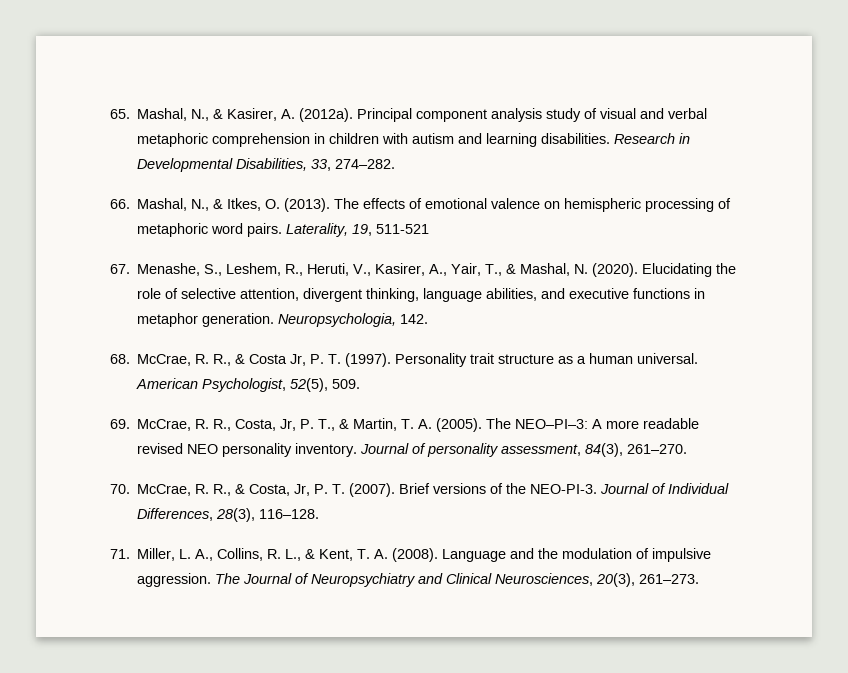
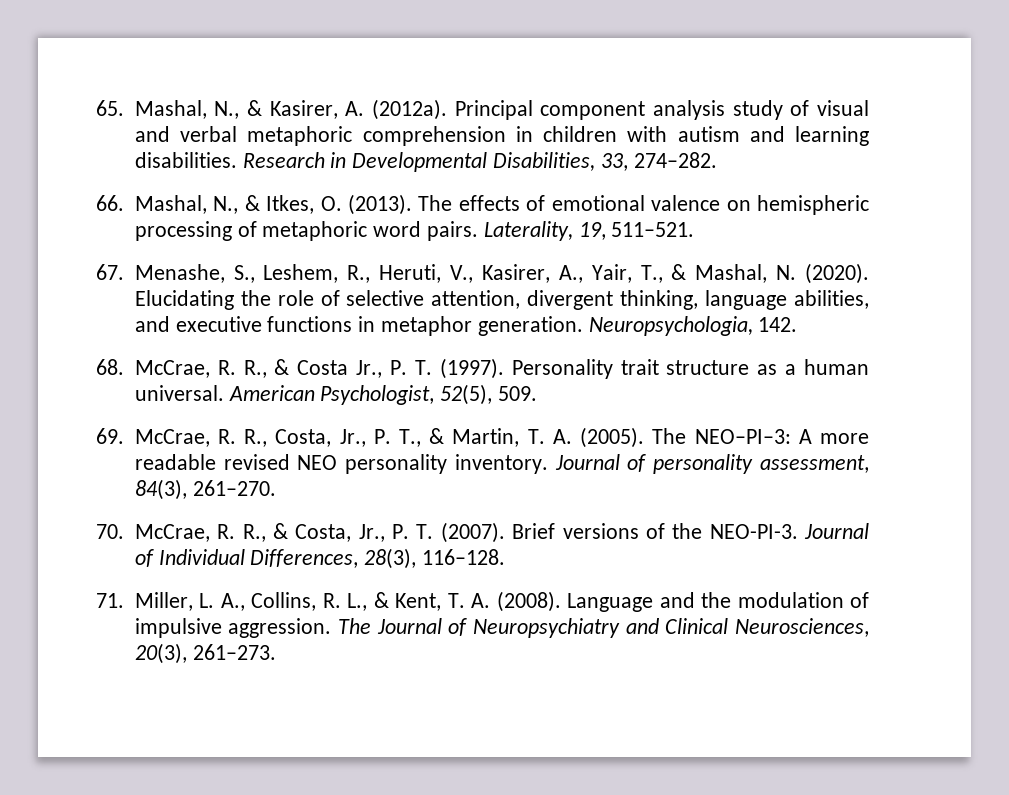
[376,224,430,234] 511-521 -> [611,222,695,237] 511–521.
[290,354,307,366] Jr, -> [356,360,383,378] Jr.,
[280,419,297,431] Jr, -> [339,429,366,447] Jr.,
[294,484,311,496] Jr, -> [358,524,385,542] Jr.,

